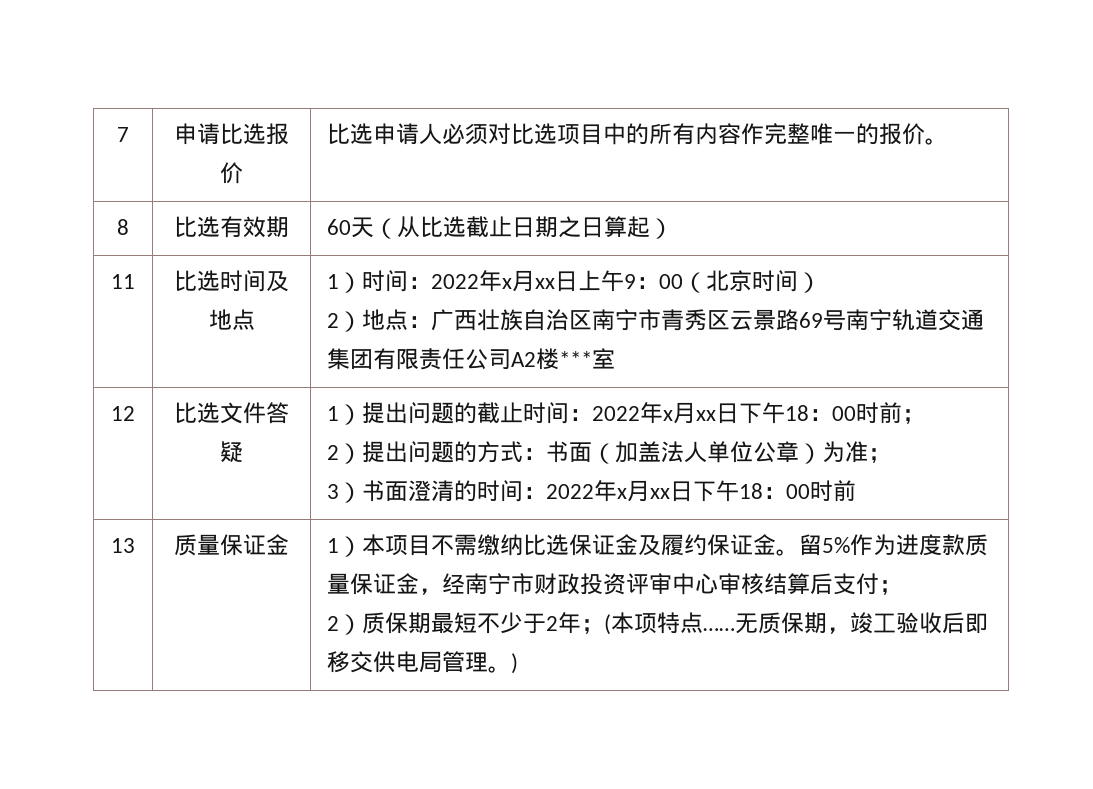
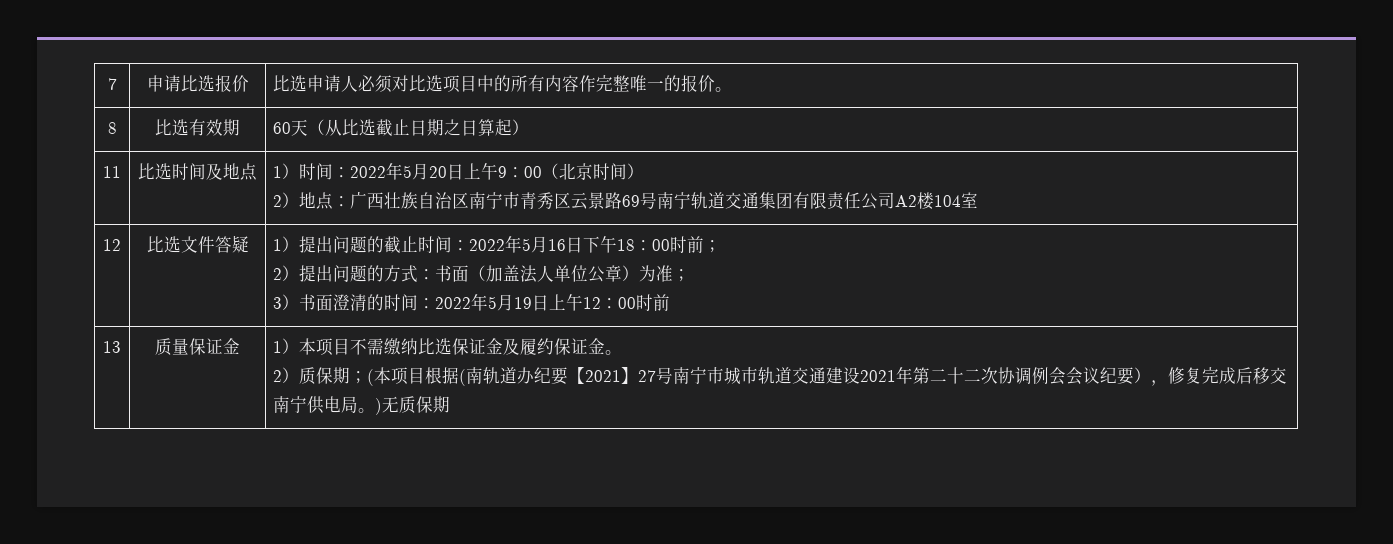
[502,270,556,292] x月xx -> [403,163,448,180] 5月20
[559,351,593,367] *** -> [934,195,962,207] 104
[663,402,717,424] x月xx -> [522,236,567,253] 5月16
[617,480,764,502] x月xx日下午18 -> [488,294,602,311] 5月19日上午12
[799,534,989,556] [327,573,903,595] [327,612,989,635] [327,651,519,674] 留5%作为进度款质量保证金，经南宁市财政投资评审中心审核结算后支付； // 2）质保期最短不少于2年；(本项特点……无质保期，竣工验收后即移交供电局管理。) -> [273,366,1288,386] [273,396,451,415] // 2）质保期；(本项目根据(南轨道办纪要【2021】27号南宁市城市轨道交通建设2021年第二十二次协调例会会议纪要），修复完成后移交南宁供电局。)无质保期

